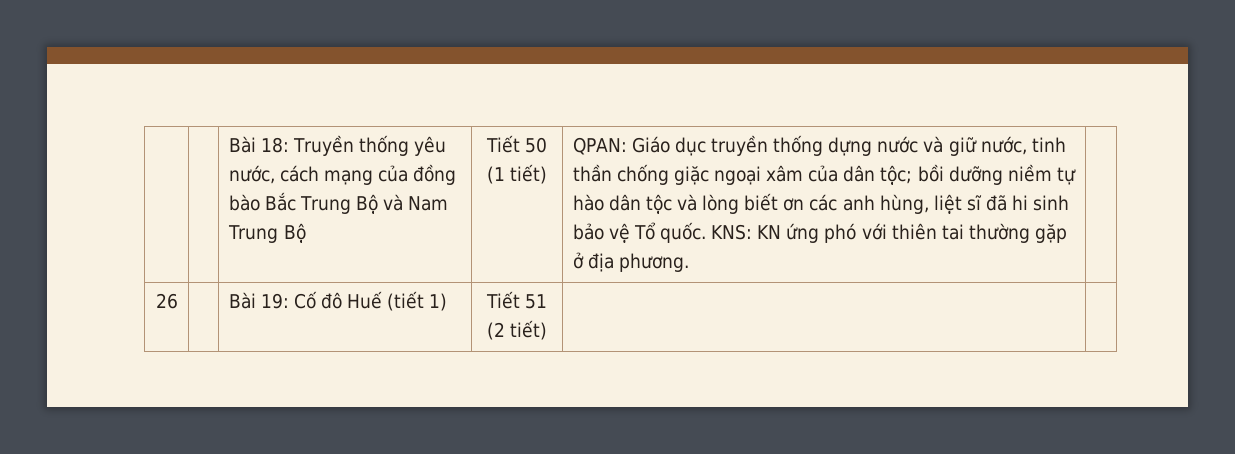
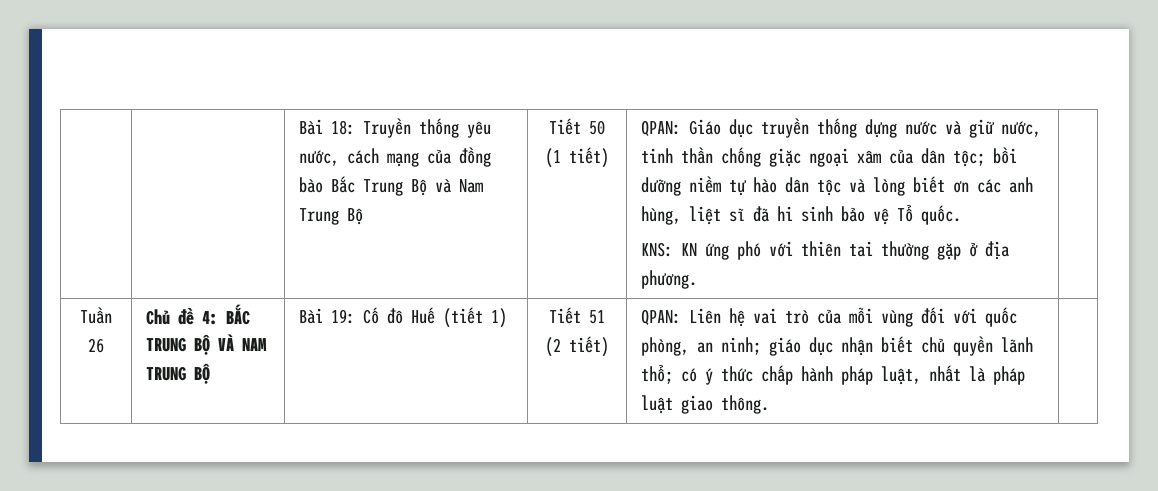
(706, 232) none -> (961, 215) //
(689, 262) none -> [80,307,112,324] Tuần
(178, 301) none -> [145,304,250,325] [145,334,267,355] [145,363,210,384] Chủ đề 4: BẮC TRUNG BỘ VÀ NAM TRUNG BỘ
(548, 330) none -> [640,307,1017,327] [640,336,1033,356] [640,364,1025,385] [640,395,769,414] QPAN: Liên hệ vai trò của mỗi vùng đối với quốc phòng, an ninh; giáo dục nhận biết chủ quyền lãnh thổ; có ý thức chấp hành pháp luật, nhất là pháp luật giao thông.

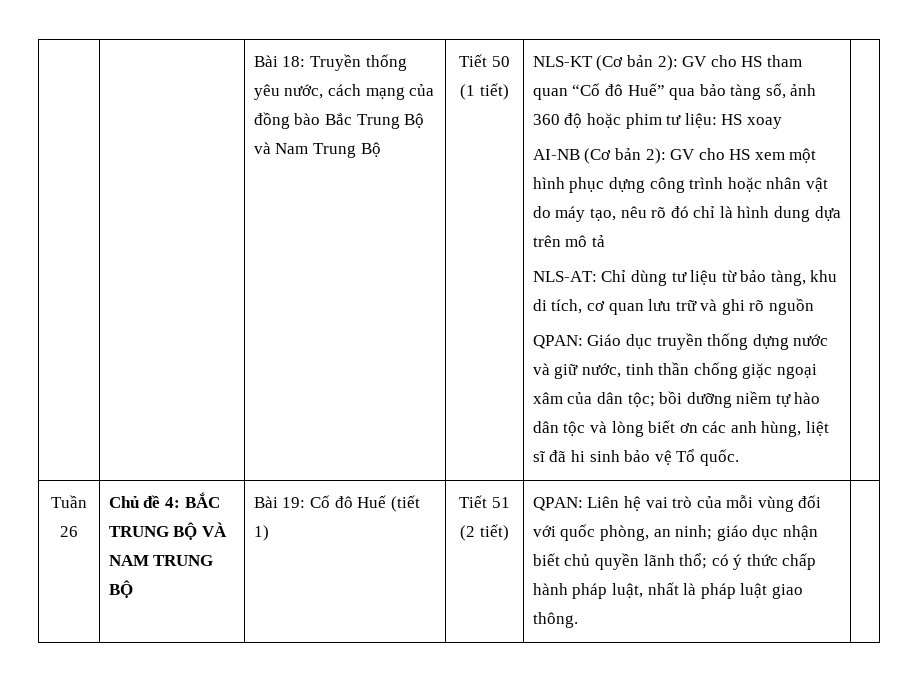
(609, 157) none -> [532,55,802,71] [532,83,817,100] [532,113,782,129] [532,148,817,164] [532,177,828,193] [532,206,841,222] [532,235,605,247] [532,270,838,286] [532,298,815,315] NLS-KT (Cơ bản 2): GV cho HS tham quan “Cố đô Huế” qua bảo tàng số, ảnh 360 độ hoặc phim tư liệu: HS xoay // AI-NB (Cơ bản 2): GV cho HS xem một hình phục dựng công trình hoặc nhân vật do máy tạo, nêu rõ đó chỉ là hình dung dựa trên mô tả // NLS-AT: Chỉ dùng tư liệu từ bảo tàng, khu di tích, cơ quan lưu trữ và ghi rõ nguồn //
[640,241,1009,260] [640,270,697,289] // KNS: KN ứng phó với thiên tai thường gặp ở địa phương. -> (739, 457) none

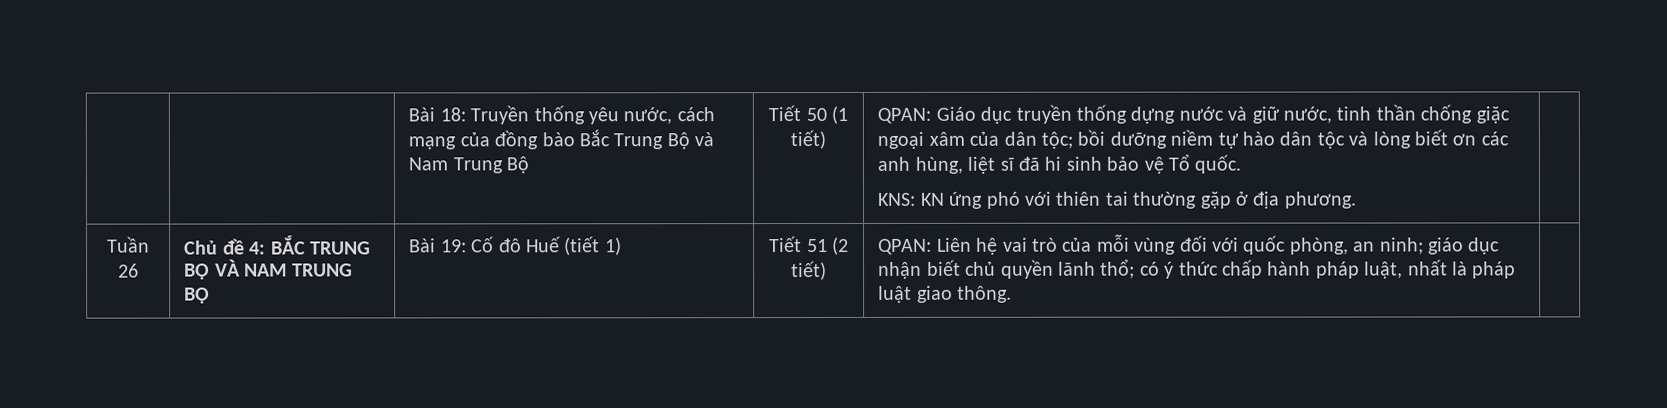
[532,55,802,71] [532,83,817,100] [532,113,782,129] [532,148,817,164] [532,177,828,193] [532,206,841,222] [532,235,605,247] [532,270,838,286] [532,298,815,315] NLS-KT (Cơ bản 2): GV cho HS tham quan “Cố đô Huế” qua bảo tàng số, ảnh 360 độ hoặc phim tư liệu: HS xoay // AI-NB (Cơ bản 2): GV cho HS xem một hình phục dựng công trình hoặc nhân vật do máy tạo, nêu rõ đó chỉ là hình dung dựa trên mô tả // NLS-AT: Chỉ dùng tư liệu từ bảo tàng, khu di tích, cơ quan lưu trữ và ghi rõ nguồn // -> (826, 140) none
(739, 457) none -> [877,191,1357,209] // KNS: KN ứng phó với thiên tai thường gặp ở địa phương.

